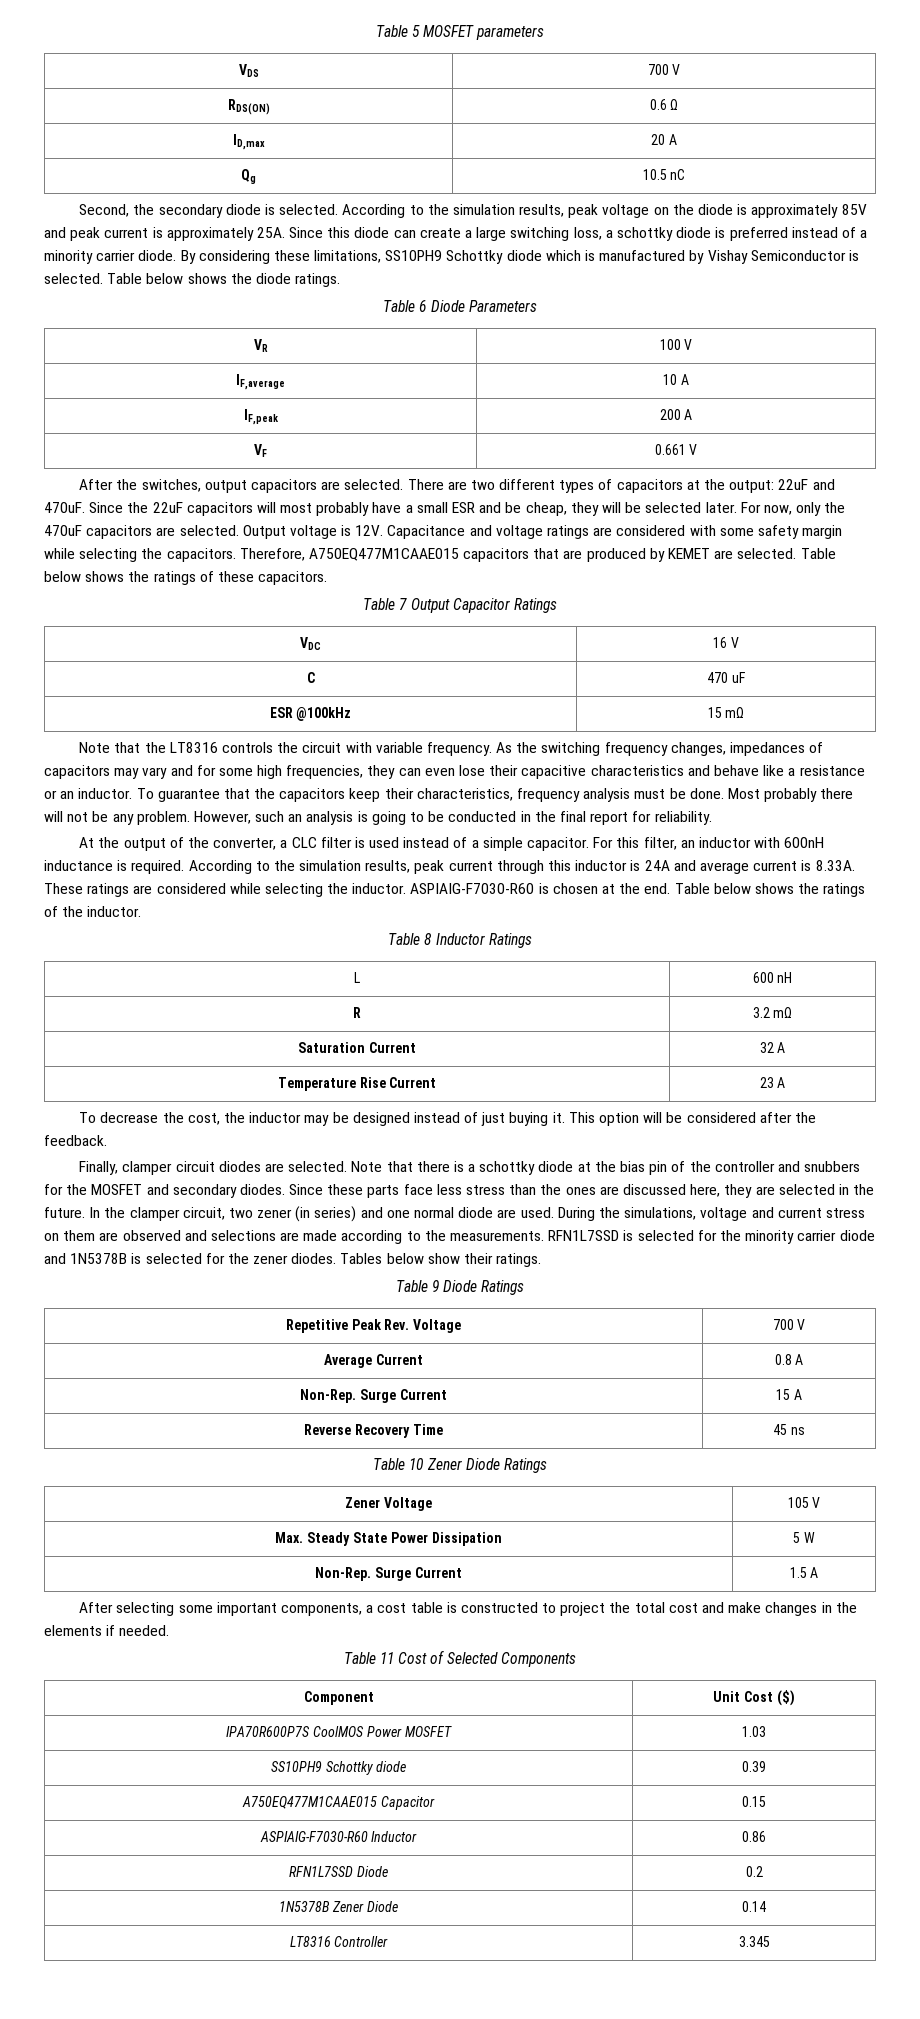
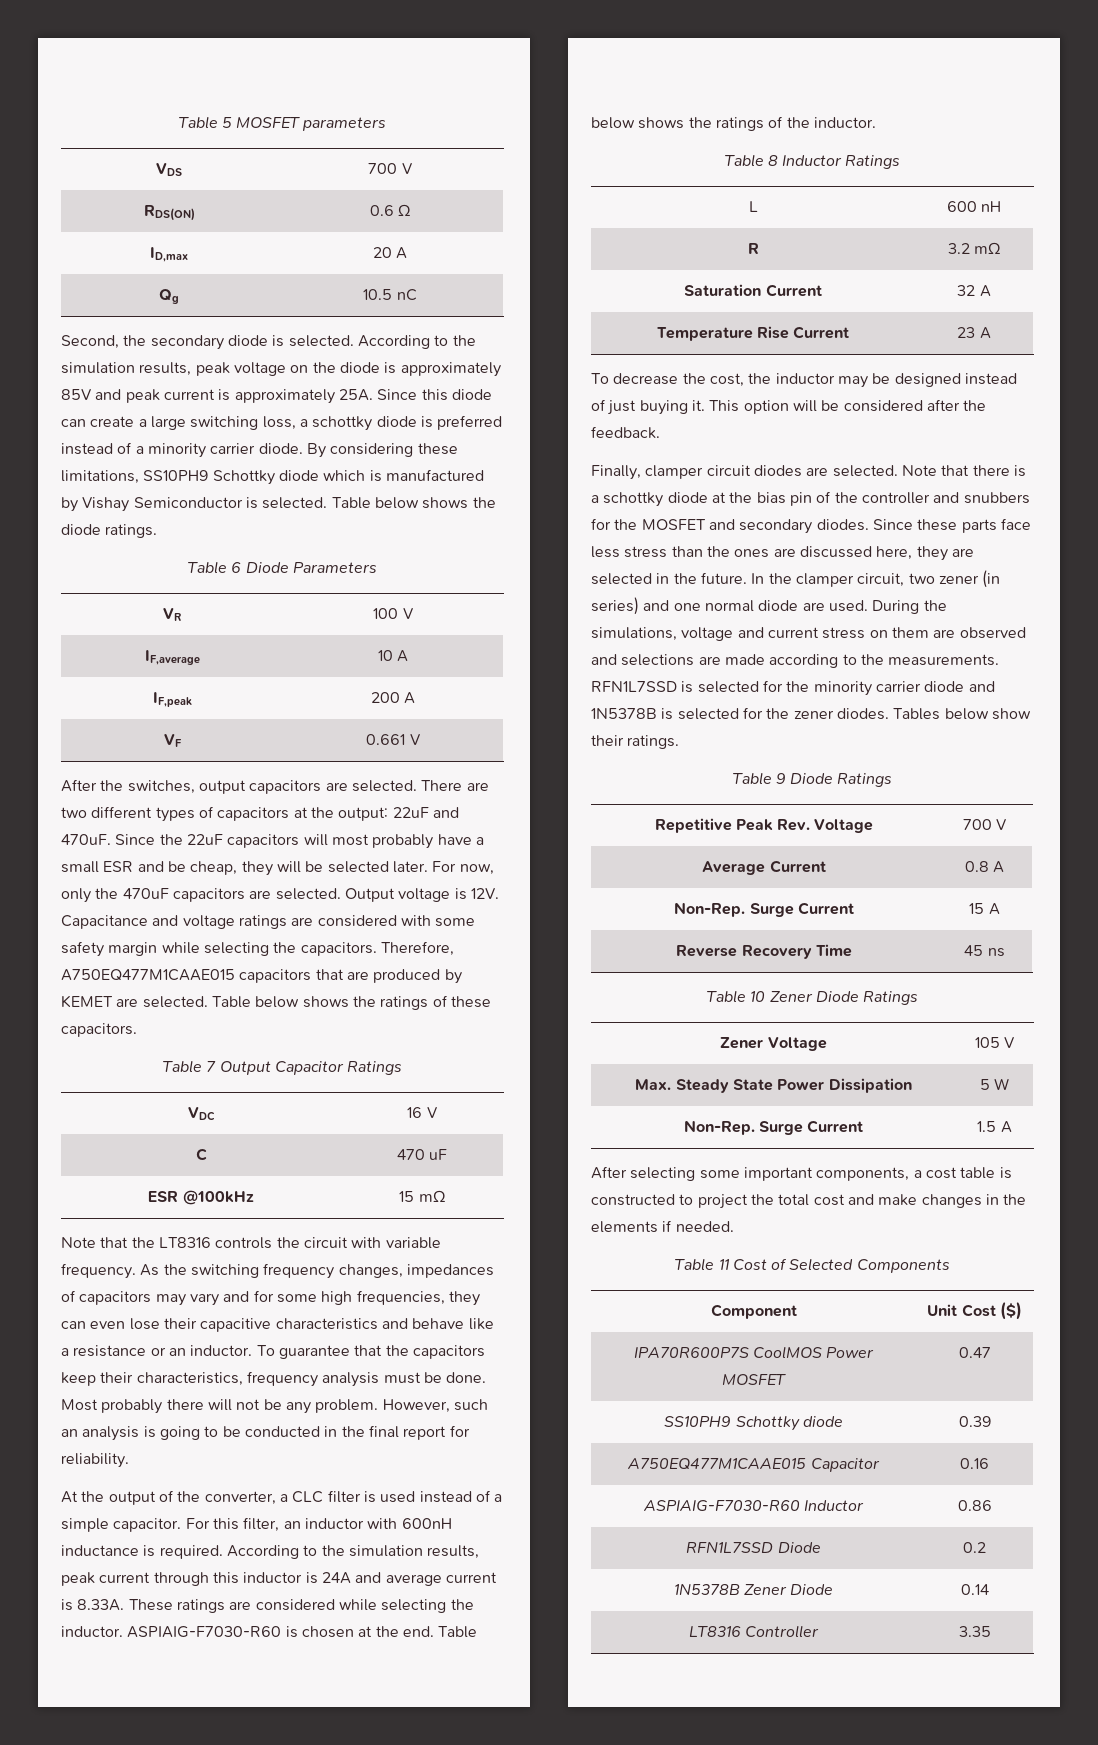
[742,1726,766,1737] 1.03 -> [958,1347,991,1358] 0.47
[742,1796,766,1807] 0.15 -> [960,1458,989,1469] 0.16
[738,1936,770,1947] 3.345 -> [958,1626,991,1637] 3.35

